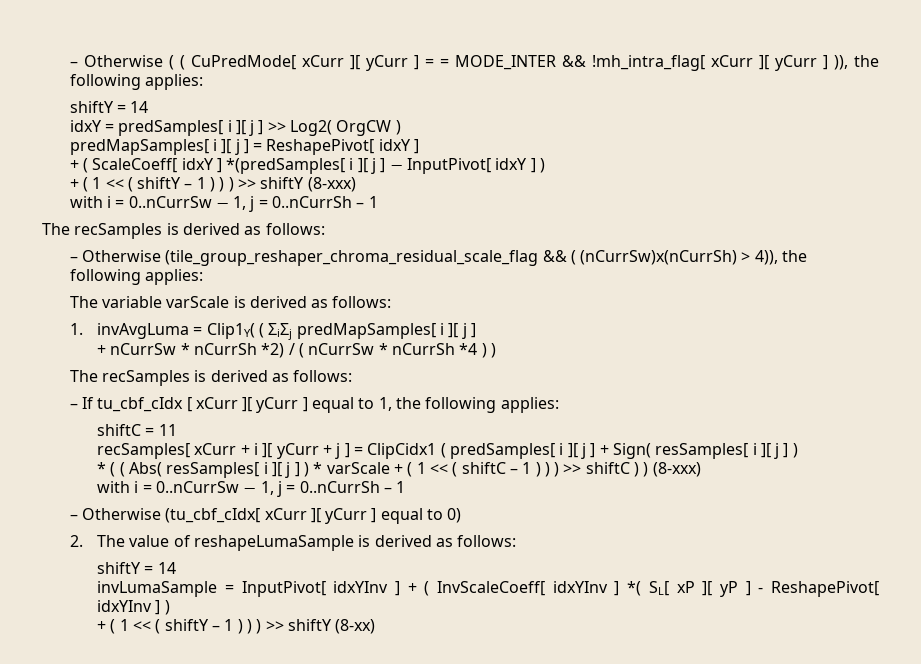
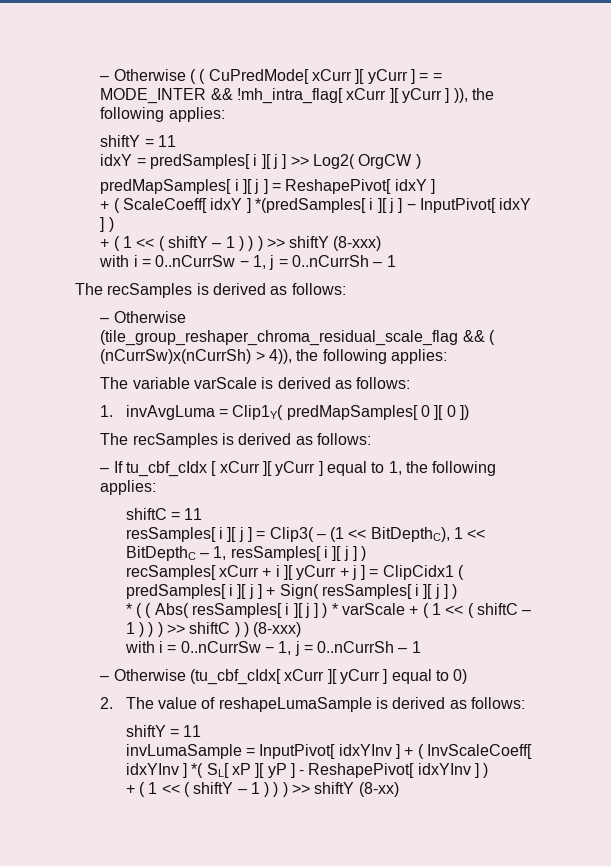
[130,101,149,113] 14 -> [157,135,176,147] 11
[259,323,477,340] [97,343,496,358] ( ΣiΣj predMapSamples[ i ][ j ] // + nCurrSw * nCurrSh *2) / ( nCurrSw * nCurrSh *4 ) ) -> [286,405,469,420] predMapSamples[ 0 ][ 0 ])
(177, 430) none -> [125,527,486,542] [125,546,367,561] // resSamples[ i ][ j ] = Clip3( – (1 << BitDepthC), 1 << BitDepthC – 1, resSamples[ i ][ j ] )
[157,562,176,574] 14 -> [183,725,202,737] 11

